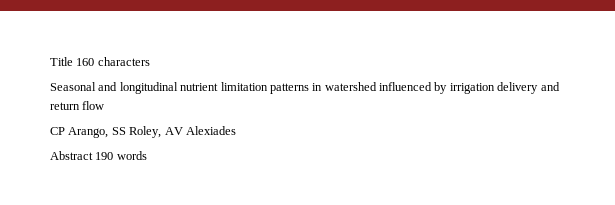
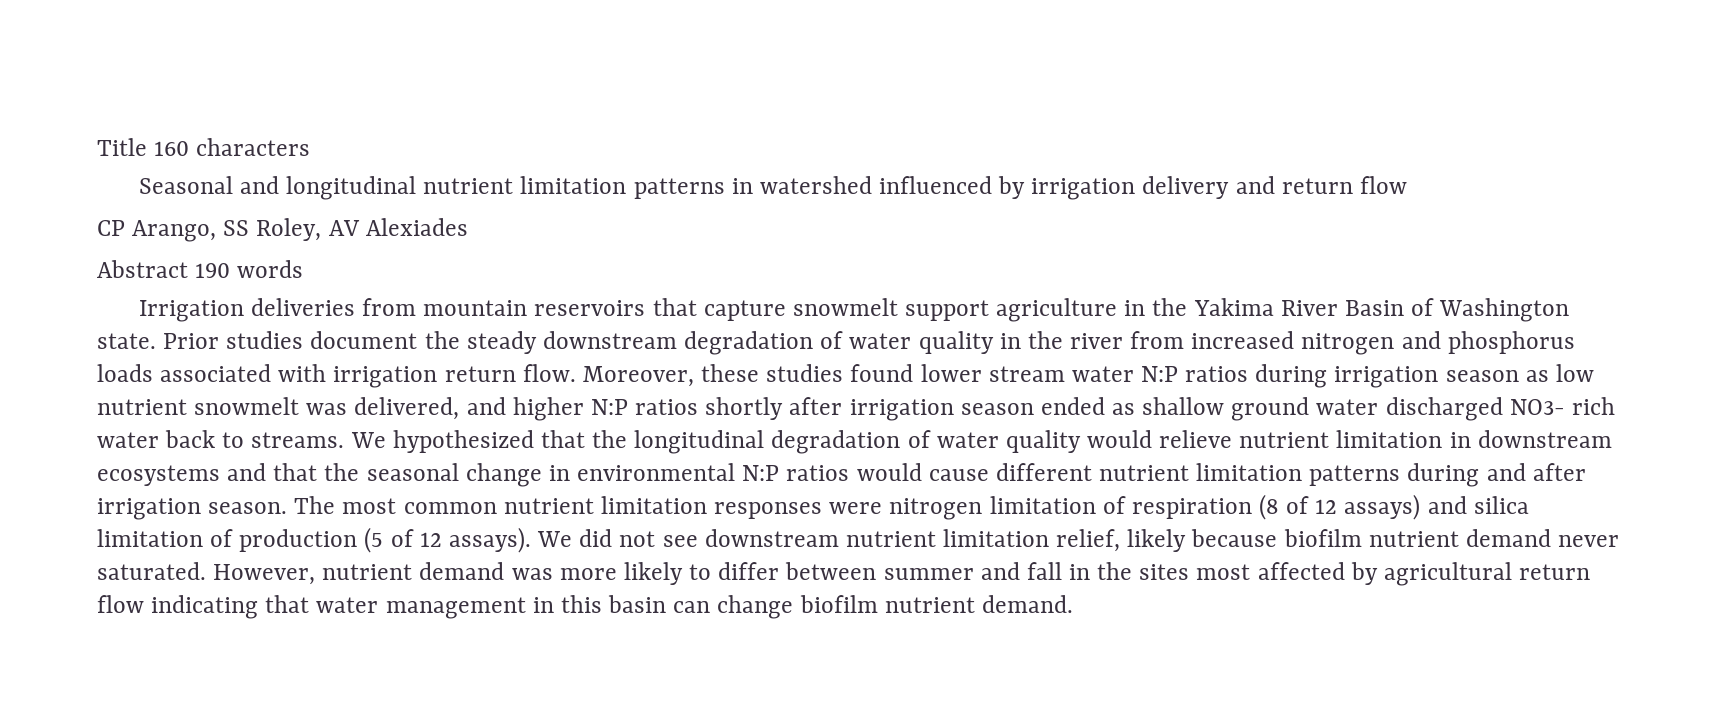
(147, 155) none -> [138,298,1570,322] [97,331,1575,355] [97,364,1594,388] [97,397,1615,421] [97,430,1612,454] [97,463,1586,487] [97,494,1529,520] [97,527,1620,553] [97,562,1591,586] [97,595,1073,619] // Irrigation deliveries from mountain reservoirs that capture snowmelt support agriculture in the Yakima River Basin of Washington state. Prior studies document the steady downstream degradation of water quality in the river from increased nitrogen and phosphorus loads associated with irrigation return flow. Moreover, these studies found lower stream water N:P ratios during irrigation season as low nutrient snowmelt was delivered, and higher N:P ratios shortly after irrigation season ended as shallow ground water discharged NO3- rich water back to streams. We hypothesized that the longitudinal degradation of water quality would relieve nutrient limitation in downstream ecosystems and that the seasonal change in environmental N:P ratios would cause different nutrient limitation patterns during and after irrigation season. The most common nutrient limitation responses were nitrogen limitation of respiration (8 of 12 assays) and silica limitation of production (5 of 12 assays). We did not see downstream nutrient limitation relief, likely because biofilm nutrient demand never saturated. However, nutrient demand was more likely to differ between summer and fall in the sites most affected by agricultural return flow indicating that water management in this basin can change biofilm nutrient demand.

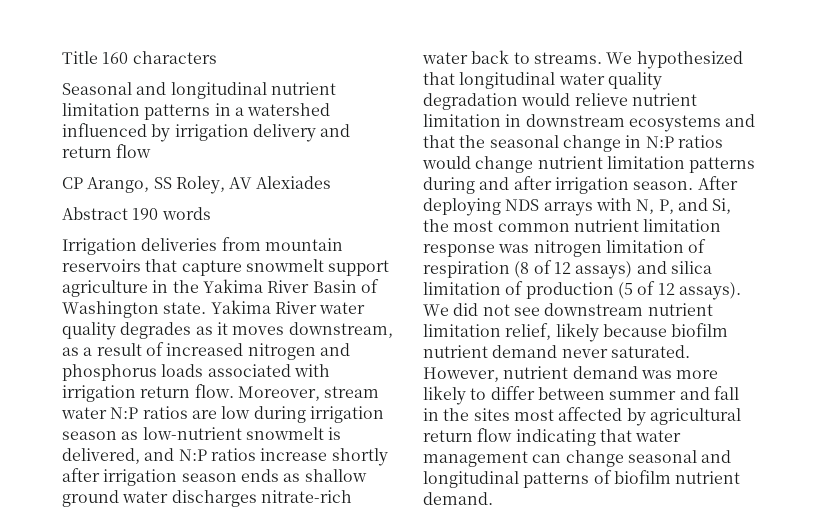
(753, 186) none -> [234,107,244,116] a
[163,331,1185,355] Prior studies document the steady downstream degradation of water quality in the river from -> [210,300,366,314] [62,322,393,340] [62,342,164,356] Yakima River water quality degrades as it moves downstream, as a result of
[701,364,982,382] these studies found lower -> (320, 393) none
(1249, 374) none -> [191,406,251,419] are low
[1555,364,1594,382] [97,397,348,415] low nutrient snowmelt was -> [142,427,342,440] low-nutrient snowmelt is
[512,397,699,421] higher N:P ratios -> [178,448,328,461] N:P ratios increase
[1040,397,1105,415] ended -> [240,469,279,482] ends
[1385,397,1615,421] discharged NO3- rich -> [171,490,352,507] discharges nitrate-rich
[592,430,1081,454] the longitudinal degradation of water quality -> [459,72,662,90] [423,93,518,110] longitudinal water quality degradation
[577,463,736,481] environmental -> (642, 141) none
[928,463,1092,481] cause different -> [475,156,534,173] change
[294,496,336,514] The -> [697,176,738,190] [423,198,732,216] [423,219,449,232] After deploying NDS arrays with N, P, and Si, the
[714,502,883,519] responses were -> [423,244,530,257] response was
[532,595,794,619] in this basin can change -> [532,450,732,467] [423,470,612,488] can change seasonal and longitudinal patterns of

